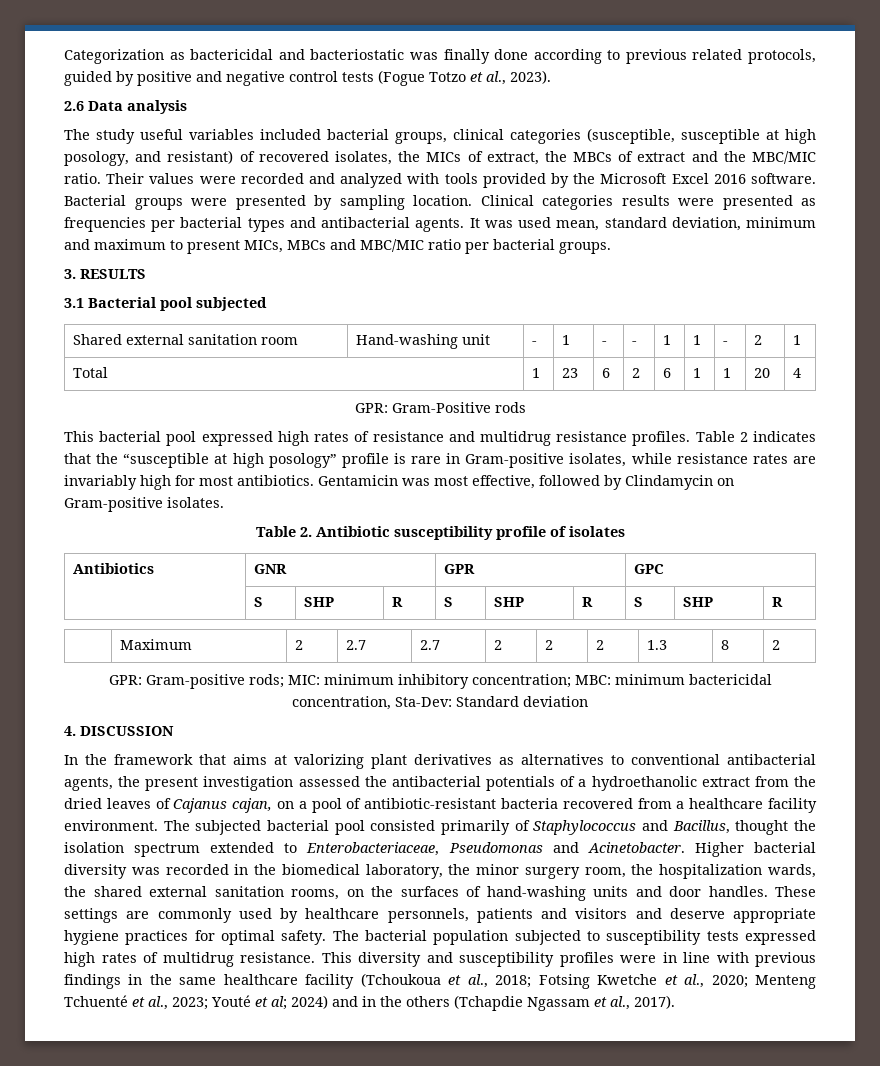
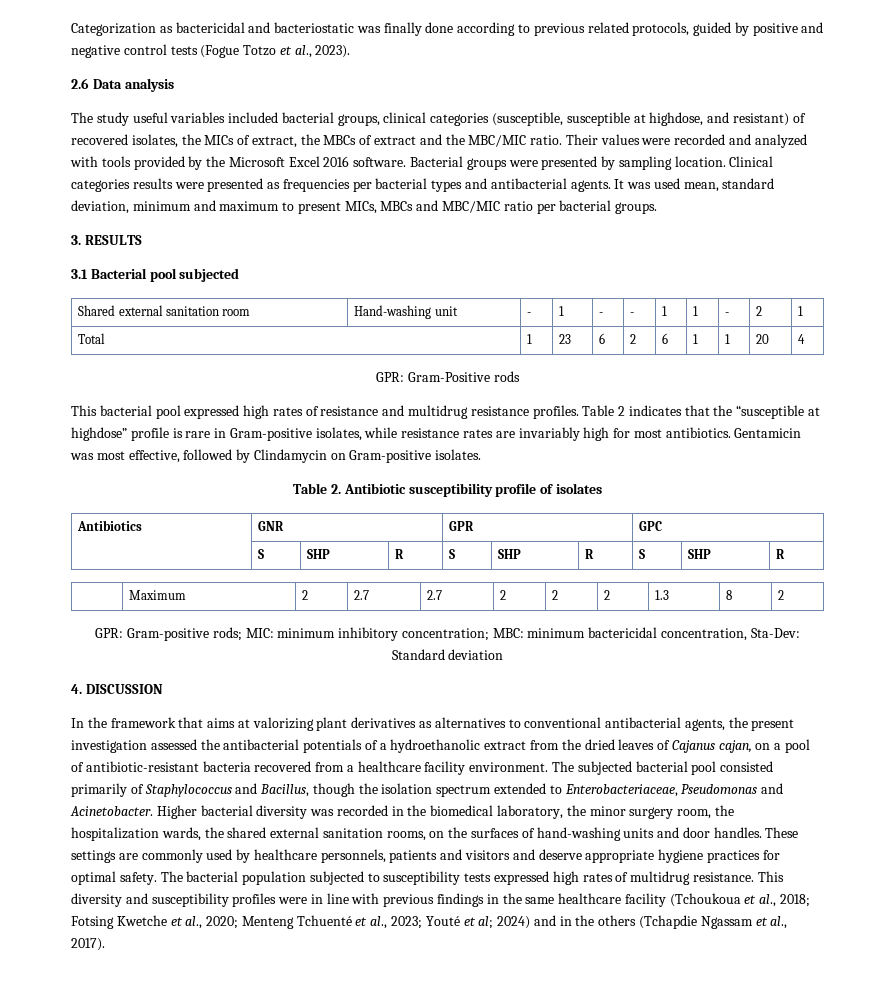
[785,129,816,144] [64,151,129,166] high posology, -> [649,112,704,126] highdose,
[232,453,337,468] high posology” -> [71,427,127,441] highdose”
[735,820,789,835] thought -> [312,783,355,797] though

